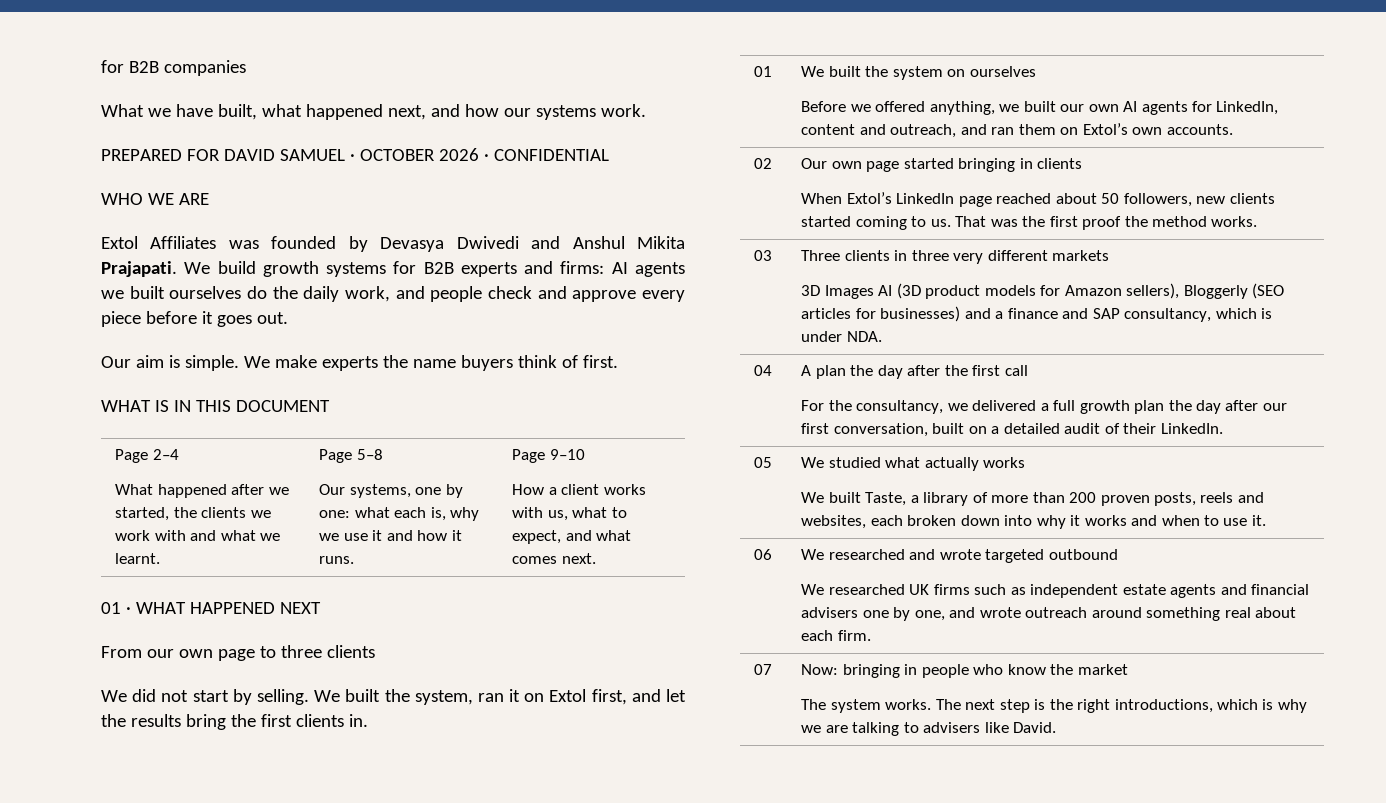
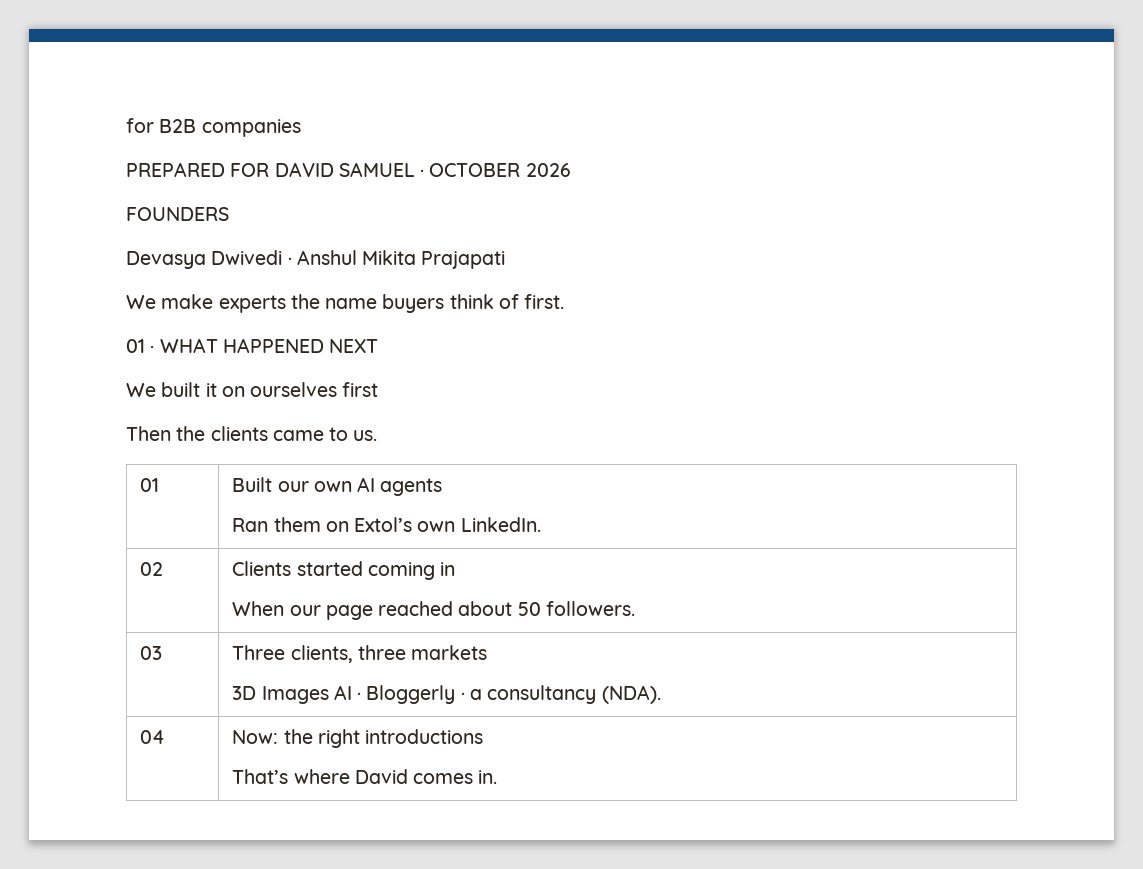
[101,104,646,120] // What we have built, what happened next, and how our systems work. -> (301, 128) none
[483,149,609,161] [101,193,209,205] [101,236,368,252] · CONFIDENTIAL // WHO WE ARE // Extol Affiliates was founded by -> [126,207,229,221] // FOUNDERS //
[531,236,561,249] and -> [287,257,292,265] ·
[101,261,685,277] [101,286,686,302] [101,311,288,327] [101,355,239,371] Prajapati. We build growth systems for B2B experts and firms: AI agents we built ourselves do the daily work, and people check and approve every piece before it goes out. // Our aim is simple. -> [421,251,506,269] Prajapati //
[101,400,330,412] [115,449,179,463] [115,484,289,498] [115,507,271,521] [115,530,281,541] [115,553,161,564] [319,449,383,463] [319,484,463,498] [319,507,480,521] [319,530,462,541] [319,556,355,564] [512,449,585,463] [512,484,646,495] [512,507,627,521] [512,530,632,544] [512,553,596,564] // WHAT IS IN THIS DOCUMENT // Page 2–4 // What happened after we started, the clients we work with and what we learnt. | Page 5–8 // Our systems, one by one: what each is, why we use it and how it runs. | Page 9–10 // How a client works with us, what to expect, and what comes next. -> (565, 301) none
[101,645,375,661] [101,689,686,705] [101,714,368,730] [754,66,773,77] [801,66,1036,80] [801,101,1279,115] [801,124,1015,138] From our own page to three clients // We did not start by selling. We built the system, ran it on Extol first, and let the results bring the first clients in. // 01 | We built the system on ourselves // Before we offered anything, we built our own AI agents for LinkedIn, content and outreach, and ran -> [126,382,379,397] [126,426,378,441] [140,478,160,492] [232,477,443,496] [232,518,269,532] We built it on ourselves first // Then the clients came to us. // 01 | Built our own AI agents // Ran
[1166,124,1233,135] accounts. -> [460,517,541,532] LinkedIn.
[801,158,1083,172] Our own page started bringing in clients -> [232,561,456,580] Clients started coming in
[846,192,955,204] Extol’s LinkedIn -> [289,605,321,616] our
[1123,193,1275,207] [801,216,1258,230] [754,250,773,261] [801,250,1110,264] [801,283,1285,299] [801,306,1273,322] [801,331,882,342] [754,365,773,376] [801,365,1028,379] [801,400,1287,414] [801,423,1223,437] [754,457,773,468] [801,457,1026,471] [801,492,1264,506] [801,515,1266,529] [754,549,773,560] [801,549,1118,563] [801,584,1310,598] [801,607,1297,621] [801,630,871,641] [754,664,773,675] [801,664,1128,678] [801,699,1307,713] [801,722,1057,736] followers, new clients started coming to us. That was the first proof the method works. // 03 | Three clients in three very different markets // 3D Images AI (3D product models for Amazon sellers), Bloggerly (SEO articles for businesses) and a finance and SAP consultancy, which is under NDA. // 04 | A plan the day after the first call // For the consultancy, we delivered a full growth plan the day after our first conversation, built on a detailed audit of their LinkedIn. // 05 | We studied what actually works // We built Taste, a library of more than 200 proven posts, reels and websites, each broken down into why it works and when to use it. // 06 | We researched and wrote targeted outbound // We researched UK firms such as independent estate agents and financial advisers one by one, and wrote outreach around something real about each firm. // 07 | Now: bringing in people who know the market // The system works. The next step is the right introductions, which is why we are talking to advisers like David. -> [545,601,635,616] [140,646,163,660] [232,645,488,663] [232,685,661,704] [140,730,166,744] [232,729,484,748] [232,769,498,784] followers. // 03 | Three clients, three markets // 3D Images AI · Bloggerly · a consultancy (NDA). // 04 | Now: the right introductions // That’s where David comes in.

